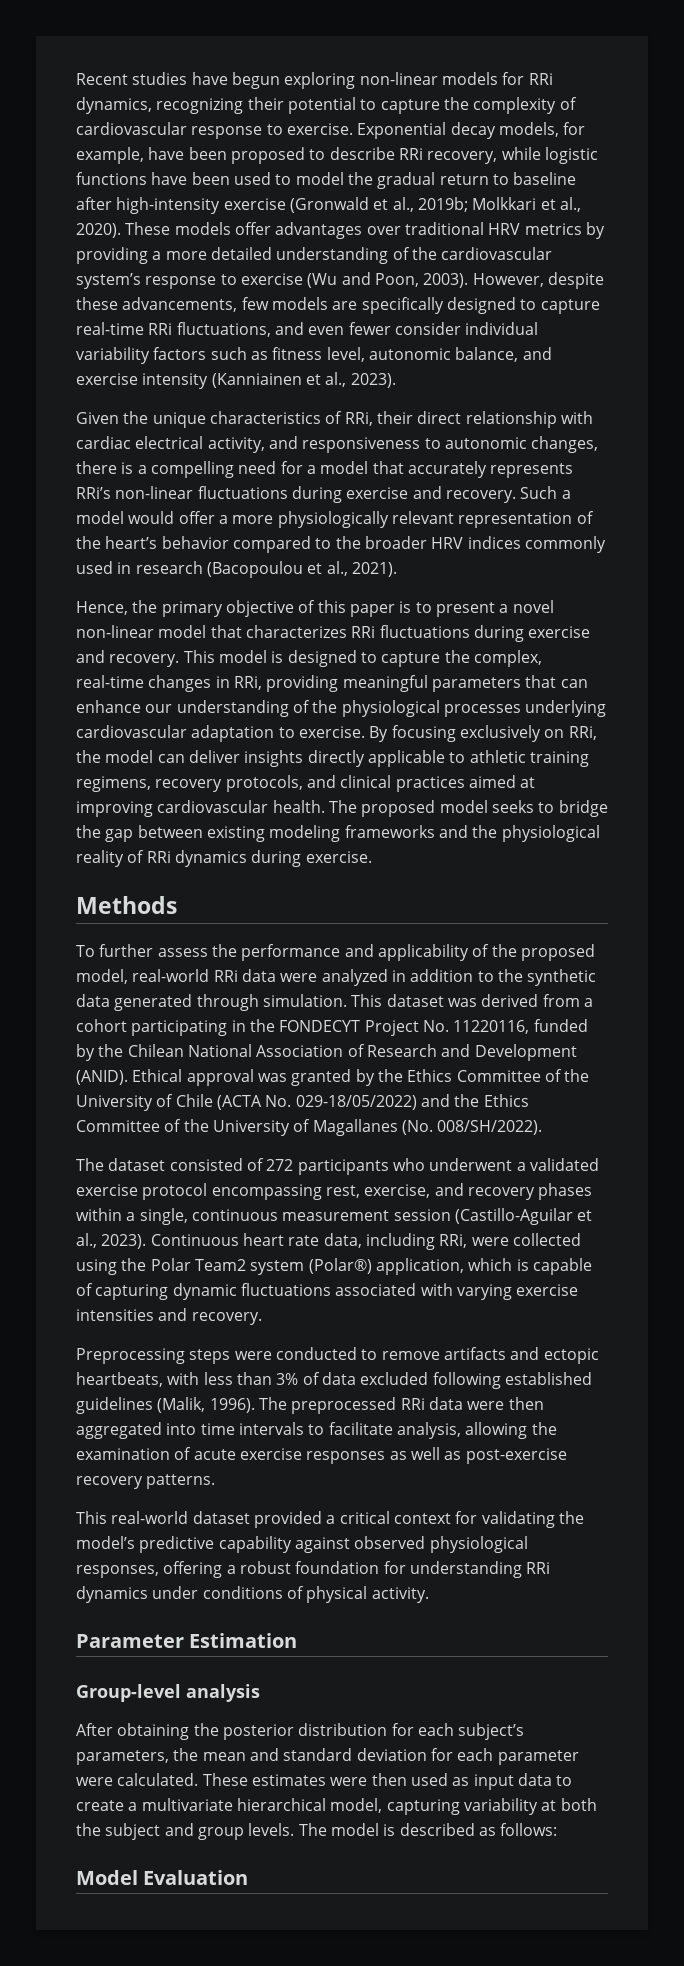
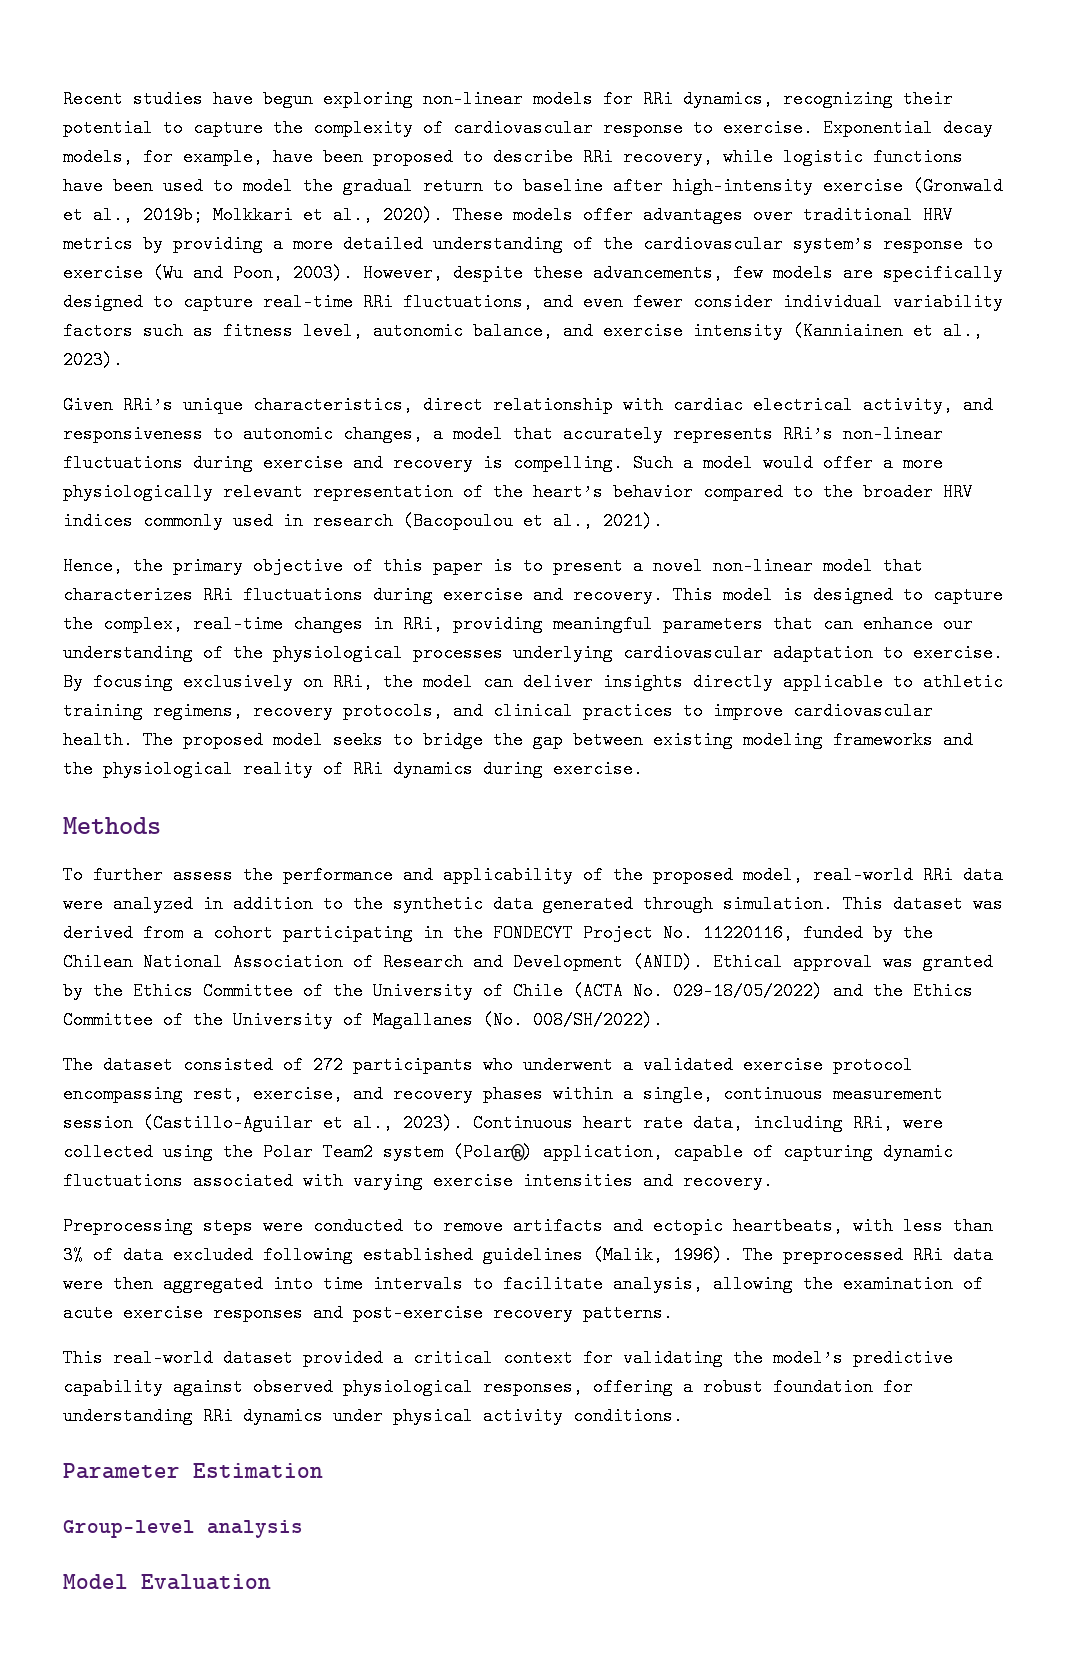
[123,411,413,428] the unique characteristics of RRi, their -> [123,396,413,414] RRi’s unique characteristics,
[76,461,303,478] there is a compelling need for -> (423, 434) none
[445,490,516,503] recovery. -> [393,454,623,472] recovery is compelling.
[468,775,536,788] [76,801,153,817] aimed at improving -> [683,702,783,720] to improve
[468,1258,529,1271] which is -> (663, 1152) none
[389,1447,462,1460] as well as -> [313,1304,343,1322] and
[202,1586,429,1603] conditions of physical activity. -> [393,1407,683,1425] physical activity conditions.
[76,1723,525,1740] [76,1748,579,1765] [76,1773,573,1790] [76,1798,597,1815] [76,1823,558,1840] // After obtaining the posterior distribution for each subject’s parameters, the mean and standard deviation for each parameter were calculated. These estimates were then used as input data to create a multivariate hierarchical model, capturing variability at both the subject and group levels. The model is described as follows: -> (303, 1529) none

